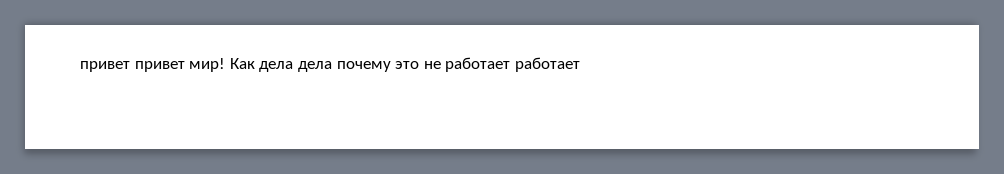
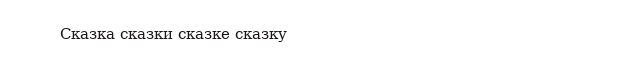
[80,57,580,72] привет привет мир! Как дела дела почему это не работает работает -> [60,28,287,42] Сказка сказки сказке сказку

